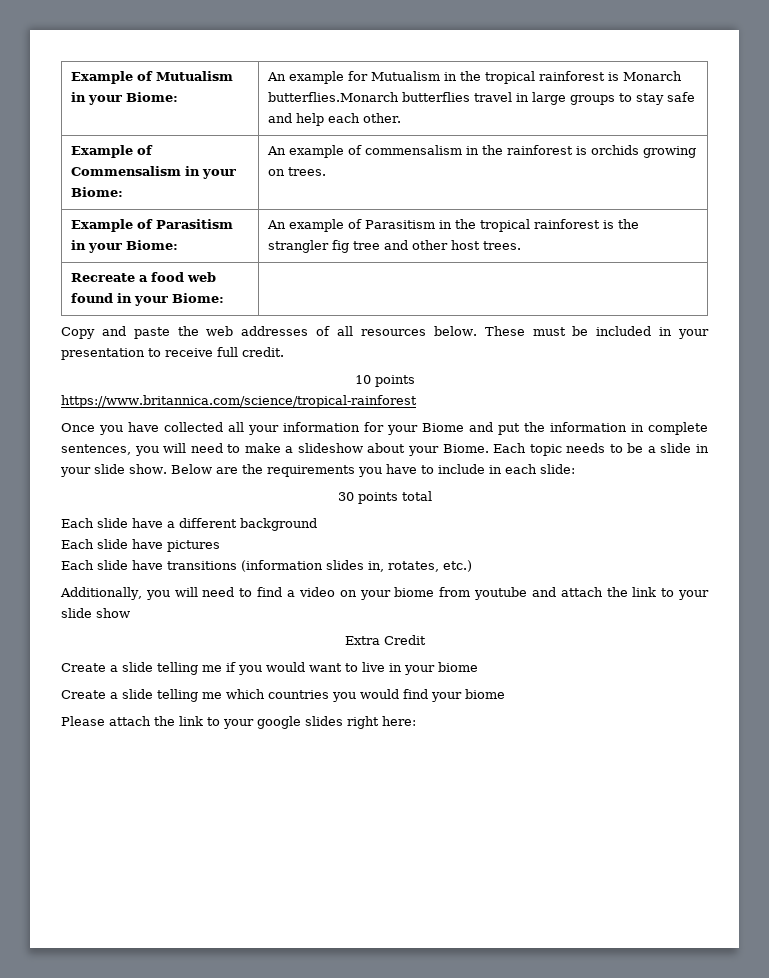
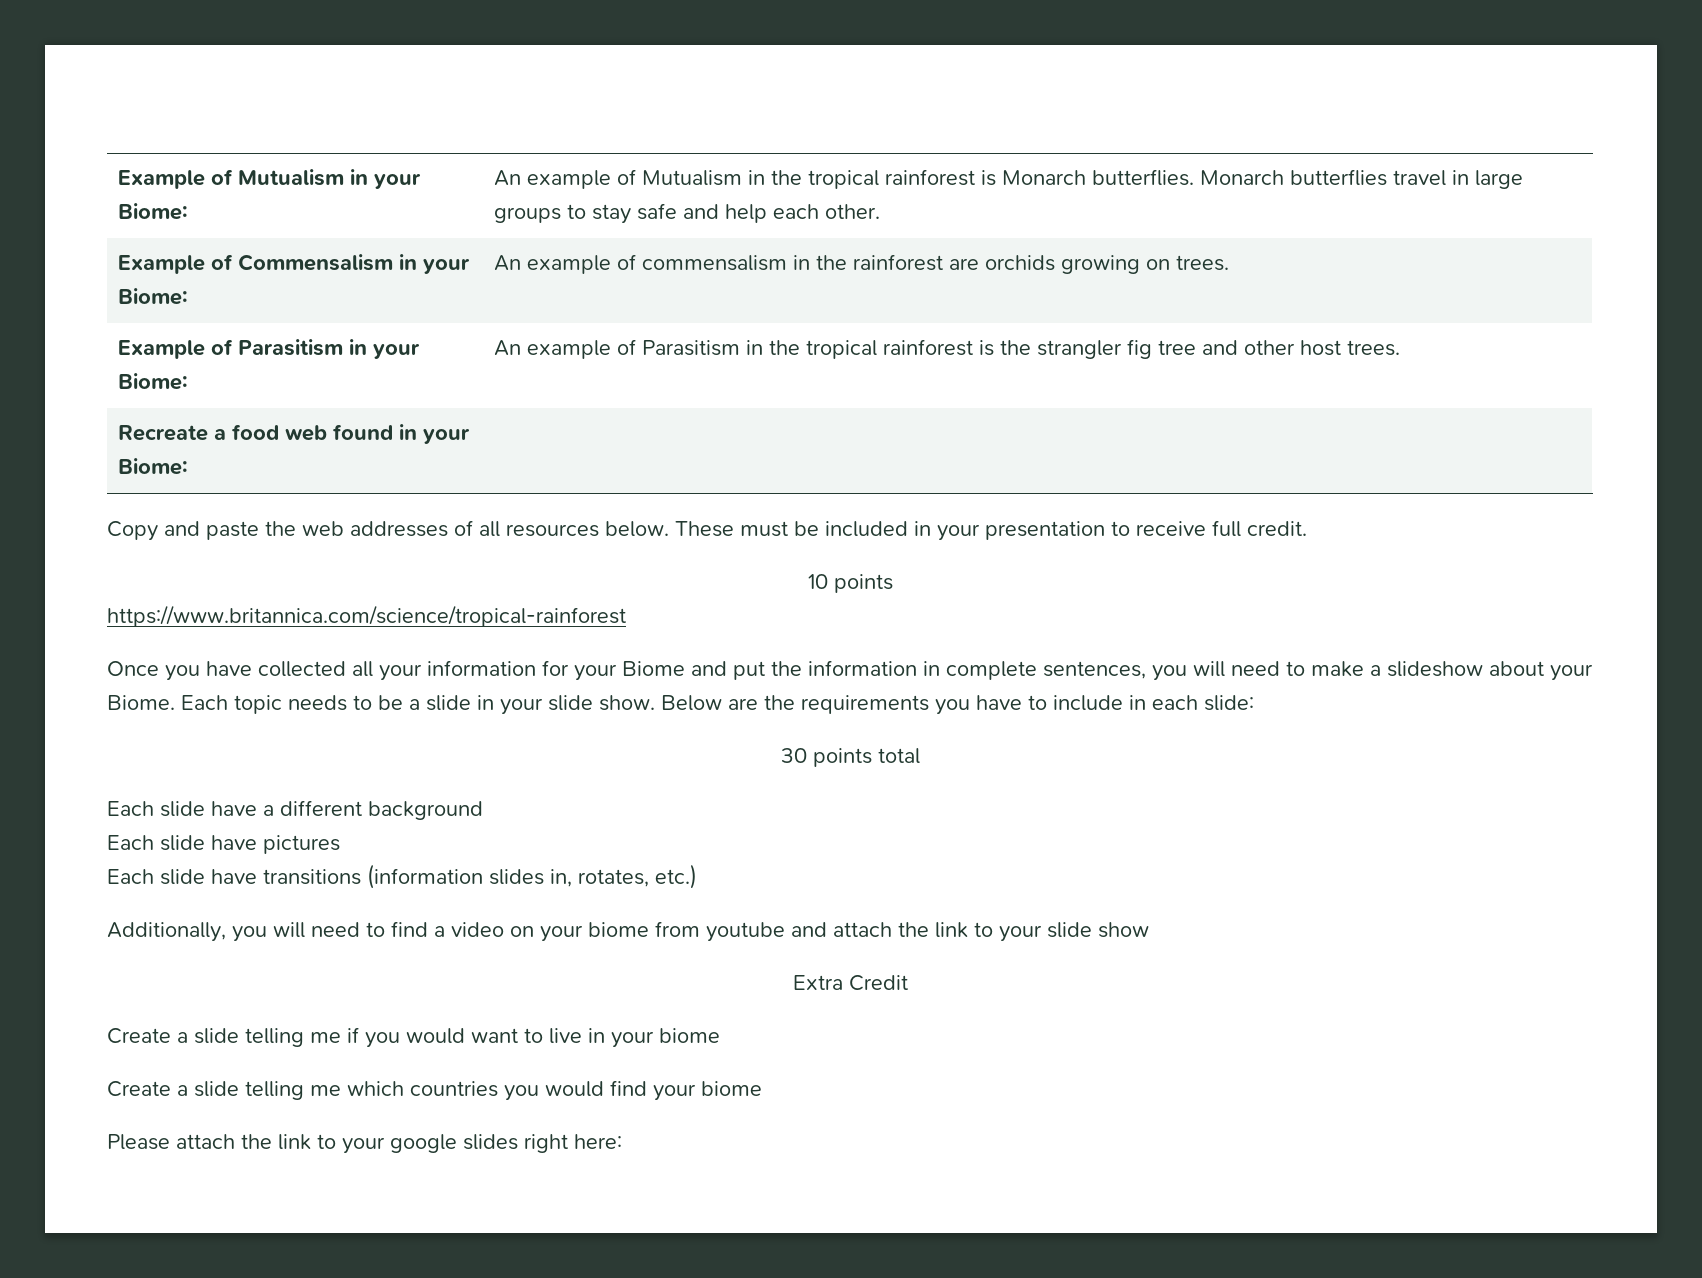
[347,71,368,81] for -> [617,169,637,185] of
[267,92,399,102] butterflies.Monarch -> [1092,169,1285,186] butterflies. Monarch
[575,146,587,155] is -> [949,258,980,270] are

